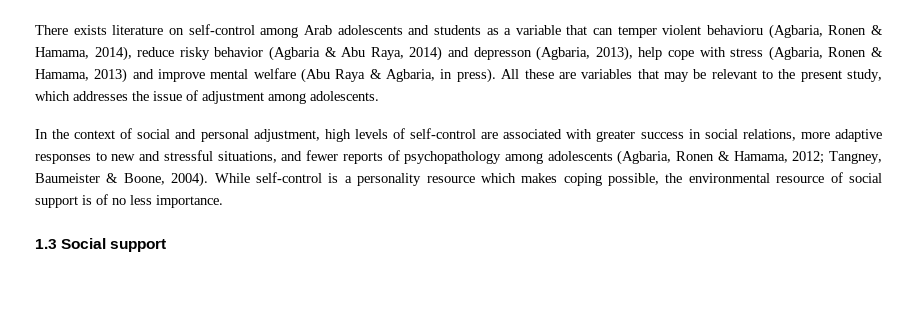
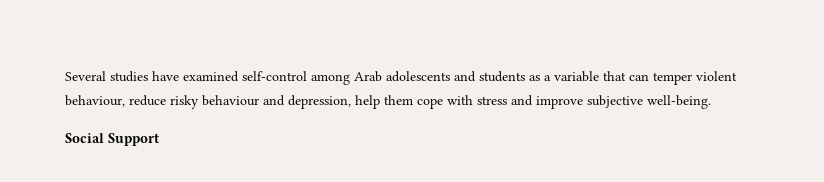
[35,25,184,35] There exists literature on -> [65,71,239,82] Several studies have examined
[707,24,883,39] [35,46,884,61] [35,68,882,83] [35,90,379,104] [35,128,882,142] [35,150,882,165] [35,172,883,187] [35,194,223,208] [35,238,167,252] behavioru (Agbaria, Ronen & Hamama, 2014), reduce risky behavior (Agbaria & Abu Raya, 2014) and depresson (Agbaria, 2013), help cope with stress (Agbaria, Ronen & Hamama, 2013) and improve mental welfare (Abu Raya & Agbaria, in press). All these are variables that may be relevant to the present study, which addresses the issue of adjustment among adolescents. // In the context of social and personal adjustment, high levels of self-control are associated with greater success in social relations, more adaptive responses to new and stressful situations, and fewer reports of psychopathology among adolescents (Agbaria, Ronen & Hamama, 2012; Tangney, Baumeister & Boone, 2004). While self-control is a personality resource which makes coping possible, the environmental resource of social support is of no less importance. // 1.3 Social support -> [65,95,711,109] [65,133,159,146] behaviour, reduce risky behaviour and depression, help them cope with stress and improve subjective well-being. // Social Support

